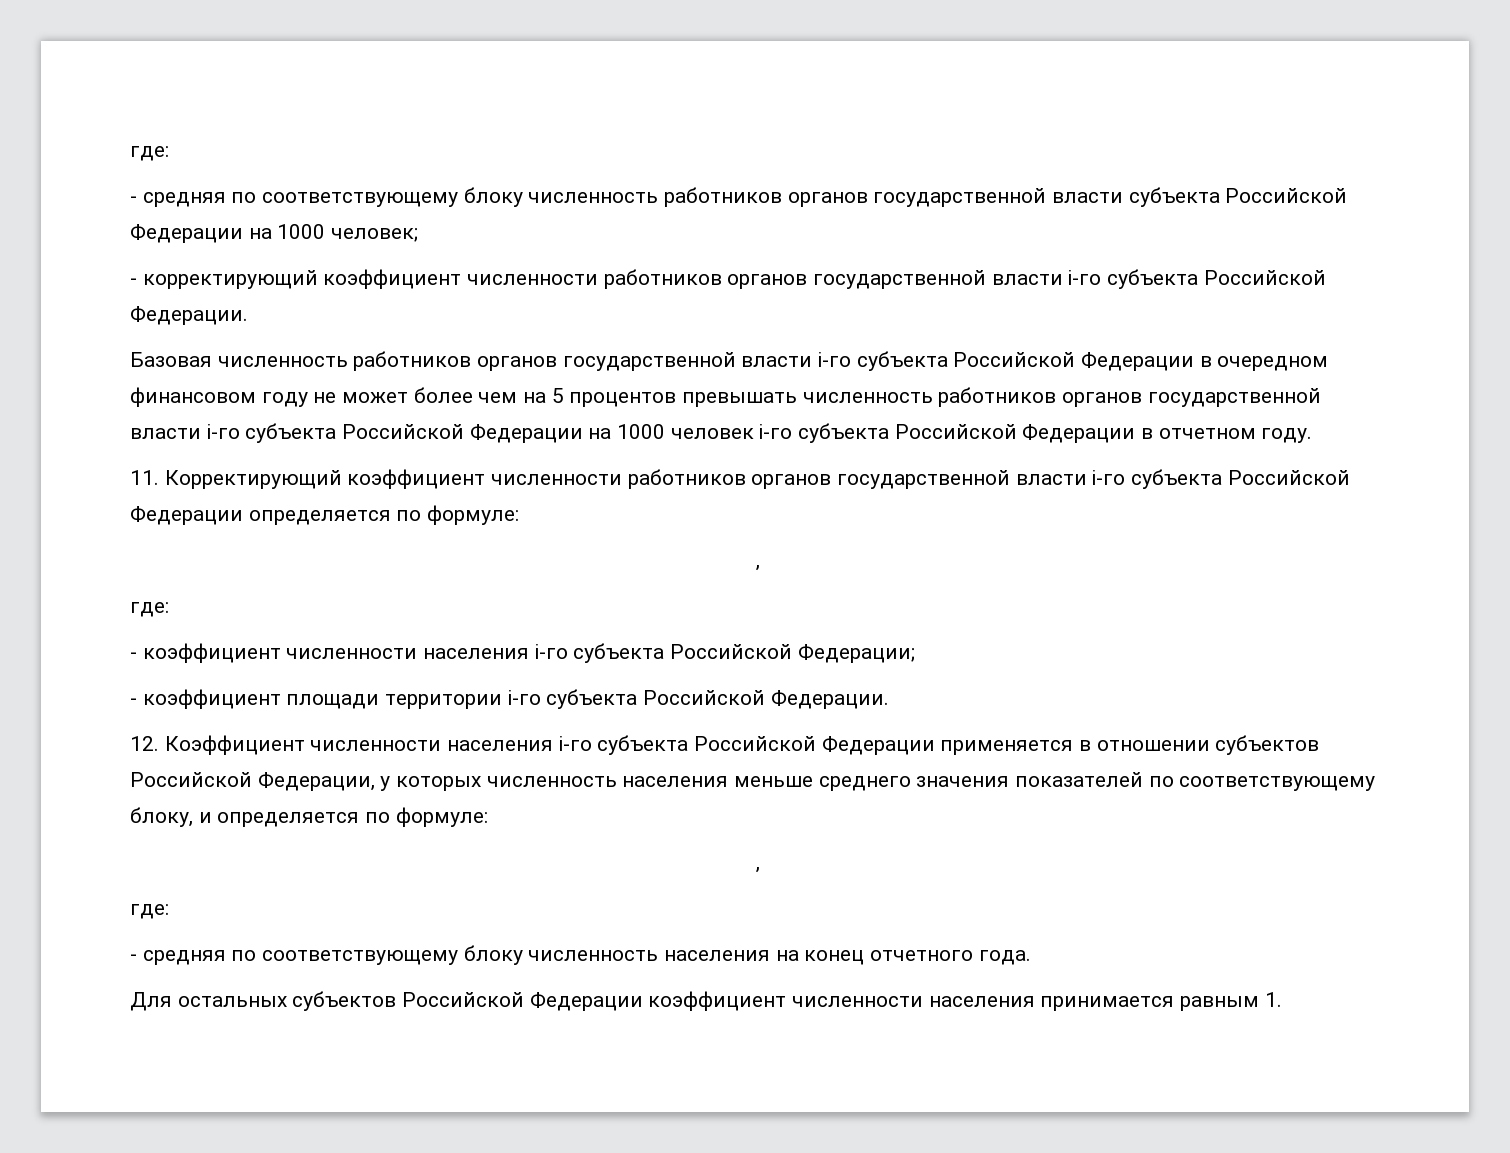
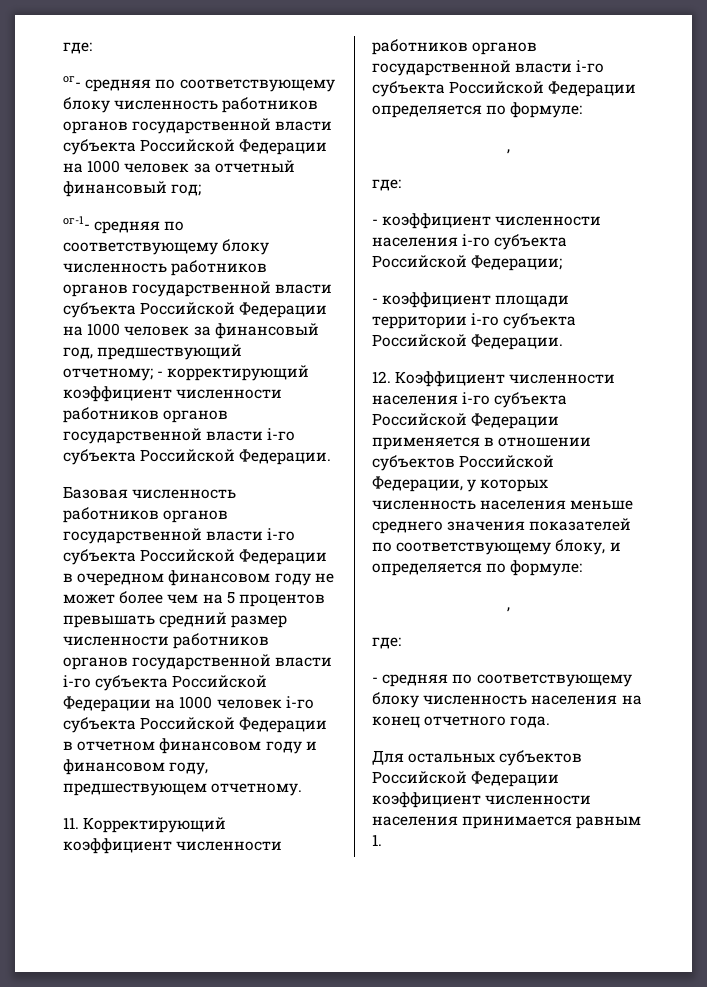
[130,146,169,161] [130,196,137,203] где: // - -> [63,42,92,54] [63,76,81,88] где: // ог-
[331,228,419,242] человек; // -> [124,160,295,173] [63,181,202,197] [63,216,185,234] [63,239,270,255] [63,260,268,276] [63,281,333,297] [63,302,328,318] [63,323,319,339] [63,344,243,360] [63,368,153,381] человек за отчетный финансовый год; // ог-1- средняя по соответствующему блоку численность работников органов государственной власти субъекта Российской Федерации на 1000 человек за финансовый год, предшествующий отчетному;
[802,392,933,403] численность -> [159,612,288,628] [63,636,169,646] средний размер численности
[1261,428,1313,443] году. -> [159,738,317,754] [63,759,209,775] [63,783,303,796] финансовом году и финансовом году, предшествующем отчетному.

